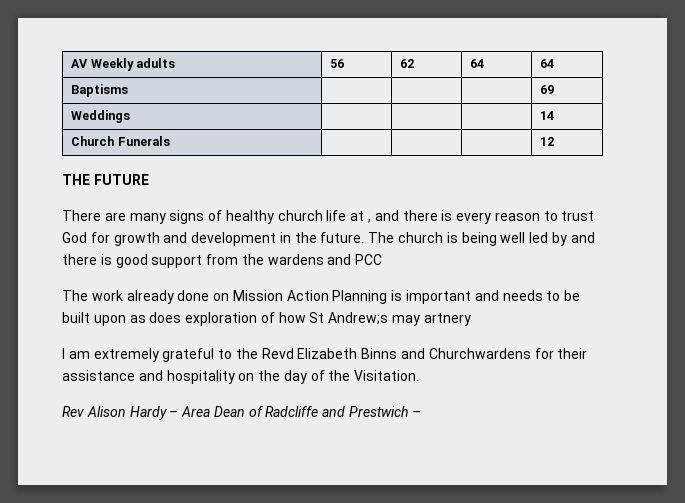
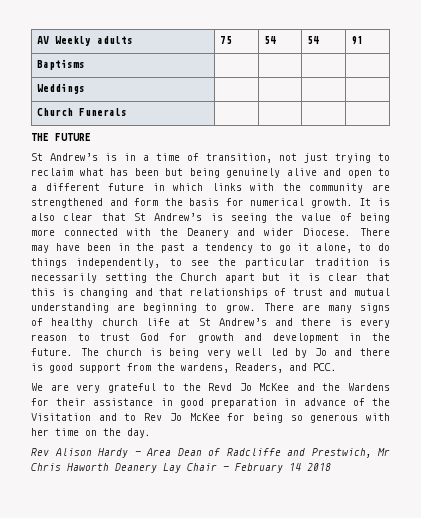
[330,59,345,68] [400,59,415,68] [470,59,485,68] [540,59,555,68] 56 | 62 | 64 | 64 -> [219,36,232,44] [263,36,276,44] [306,36,319,44] [350,36,363,45] 75 | 54 | 54 | 91
[540,85,555,94] 69 -> (85, 64) none
[540,111,555,120] 14 -> (85, 88) none
[540,137,555,146] 12 -> (127, 112) none
(149, 179) none -> [31,153,390,163] [31,168,390,178] [31,183,390,193] [31,198,390,208] [31,213,391,223] [31,228,390,238] [31,243,391,253] [31,258,390,268] [31,273,391,283] [31,288,390,298] [31,303,256,313] St Andrew’s is in a time of transition, not just trying to reclaim what has been but being genuinely alive and open to a different future in which links with the community are strengthened and form the basis for numerical growth. It is also clear that St Andrew’s is seeing the value of being more connected with the Deanery and wider Diocese. There may have been in the past a tendency to go it alone, to do things independently, to see the particular tradition is necessarily setting the Church apart but it is clear that this is changing and that relationships of trust and mutual understanding are beginning to grow.
[368,219,372,223] , -> [198,318,267,326] St Andrew’s
(497, 239) none -> [206,349,231,358] very
(567, 239) none -> [314,348,327,356] Jo
[267,254,383,265] [62,290,581,304] [62,312,471,326] [62,348,588,362] [62,370,420,384] wardens and PCC // The work already done on Mission Action Planning is important and needs to be built upon as does exploration of how St Andrew;s may artnery // I am extremely grateful to the Revd Elizabeth Binns and Churchwardens for their assistance and hospitality on the day of the Visitation. -> [181,363,337,373] [31,383,390,393] [31,398,391,408] [31,413,390,423] [31,428,151,438] wardens, Readers, and PCC. // We are very grateful to the Revd Jo McKee and the Wardens for their assistance in good preparation in advance of the Visitation and to Rev Jo McKee for being so generous with her time on the day.
[349,406,421,417] Prestwich – -> [311,448,390,458] [31,463,331,473] Prestwich, Mr Chris Haworth Deanery Lay Chair – February 14 2018

